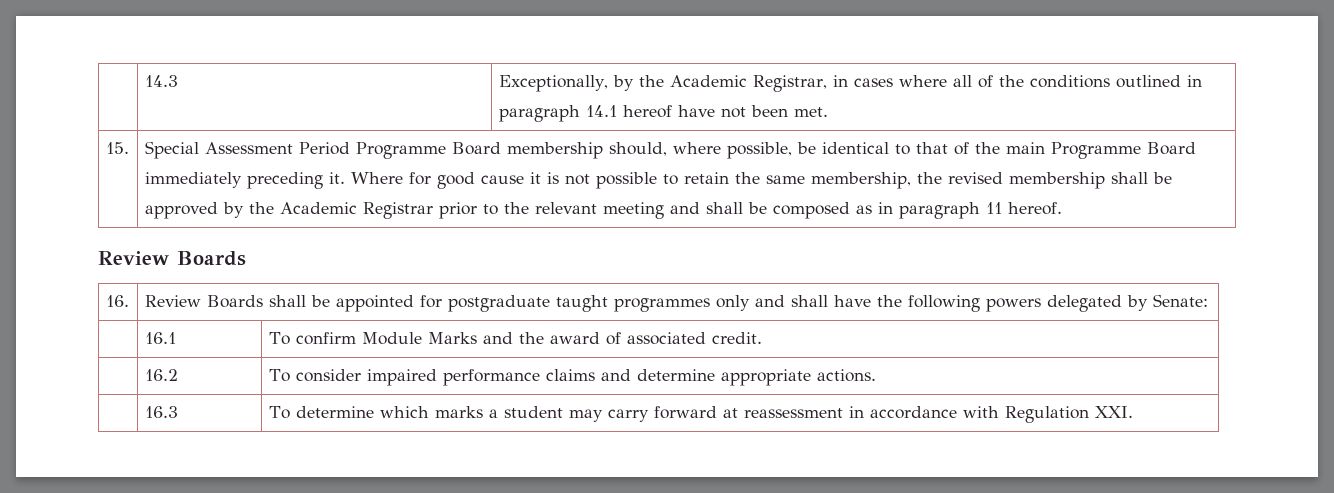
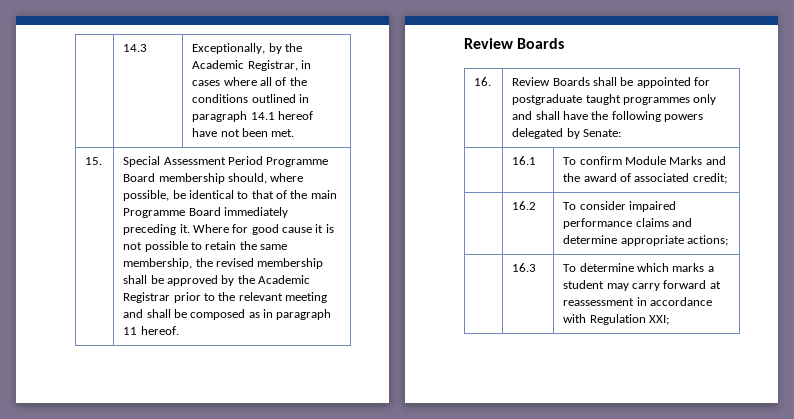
[711,332,762,344] credit. -> [692,173,727,184] credit;
[816,369,876,382] actions. -> [686,235,728,246] actions;
[1094,406,1133,418] XXI. -> [648,315,669,325] XXI;

